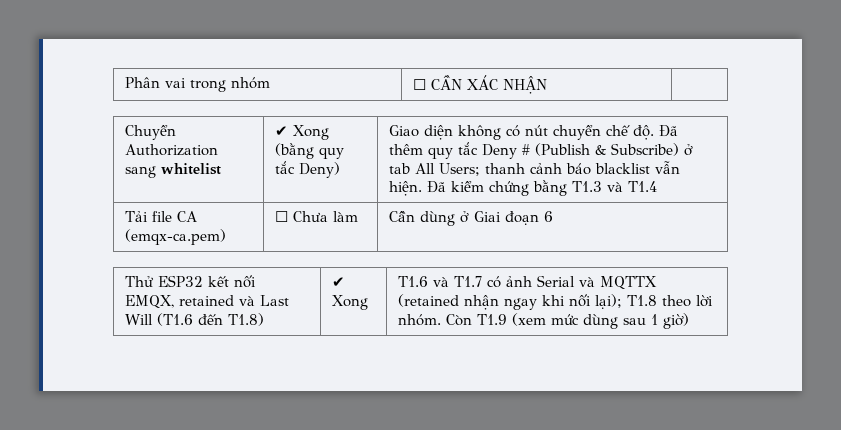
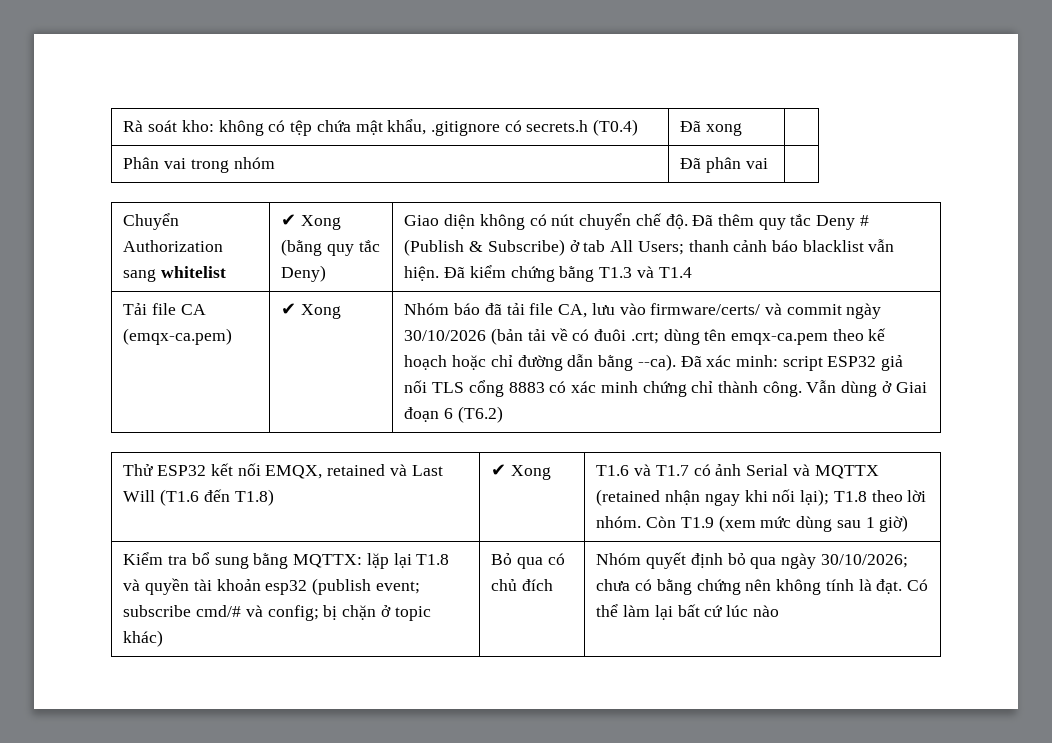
(125, 82) none -> [123,119,639,136] [680,121,743,136] Rà soát kho: không có tệp chứa mật khẩu, .gitignore có secrets.h (T0.4) | Đã xong | //
[413,75,548,94] ☐ CẦN XÁC NHẬN -> [680,157,768,173] Đã phân vai
[275,211,359,222] [389,211,416,222] ☐ Chưa làm | Cần -> [281,303,342,319] [404,303,882,319] [404,328,887,345] [404,354,904,371] [404,380,837,397] ✔ Xong | Nhóm báo đã tải file CA, lưu vào firmware/certs/ và commit ngày 30/10/2026 (bản tải về có đuôi .crt; dùng tên emqx-ca.pem theo kế hoạch hoặc chỉ đường dẫn bằng --ca). Đã xác minh: script ESP32 giả nối TLS cổng 8883 có xác minh chứng chỉ thành công. Vẫn
(554, 216) none -> [457,406,503,423] (T6.2)
(690, 321) none -> [123,552,450,569] [123,578,420,595] [123,605,431,621] [123,630,164,647] [491,553,565,569] [491,579,554,591] [596,552,908,569] [596,579,929,595] [596,604,779,620] // Kiểm tra bổ sung bằng MQTTX: lặp lại T1.8 và quyền tài khoản esp32 (publish event; subscribe cmd/# và config; bị chặn ở topic khác) | Bỏ qua có chủ đích | Nhóm quyết định bỏ qua ngày 30/10/2026; chưa có bằng chứng nên không tính là đạt. Có thể làm lại bất cứ lúc nào

